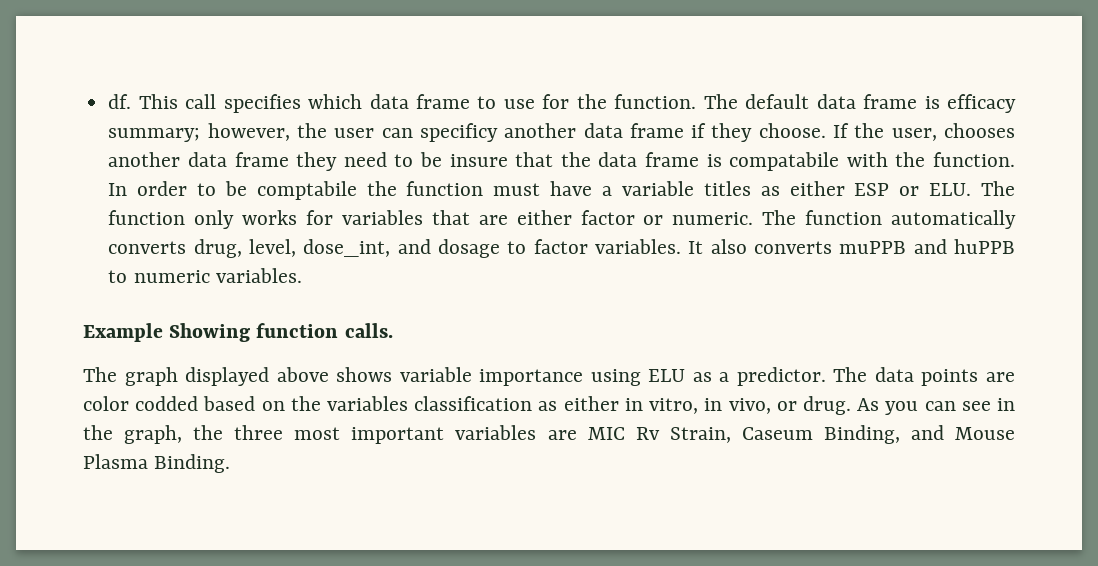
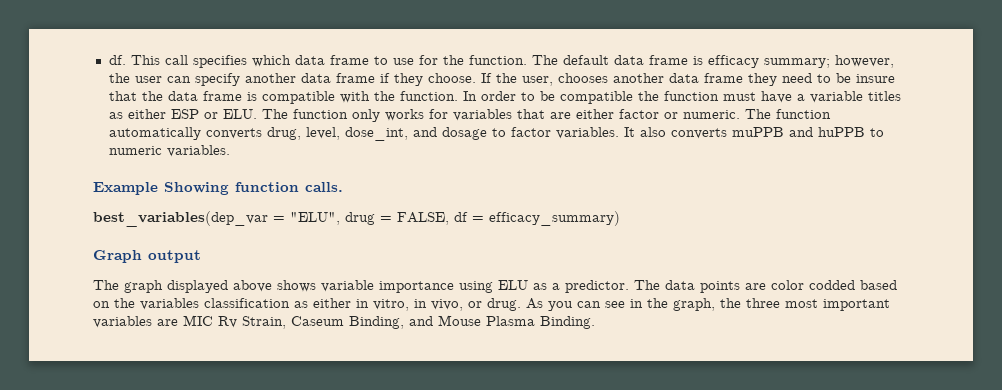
[419,123,498,142] specificy -> [194,73,240,86] specify
[729,152,840,171] compatabile -> [261,91,335,104] compatible
[256,181,357,200] comptabile -> [559,91,633,104] compatible
(393, 330) none -> [93,211,620,227] [93,250,201,263] // best_variables(dep_var = "ELU", drug = FALSE, df = efficacy_summary) // Graph output

